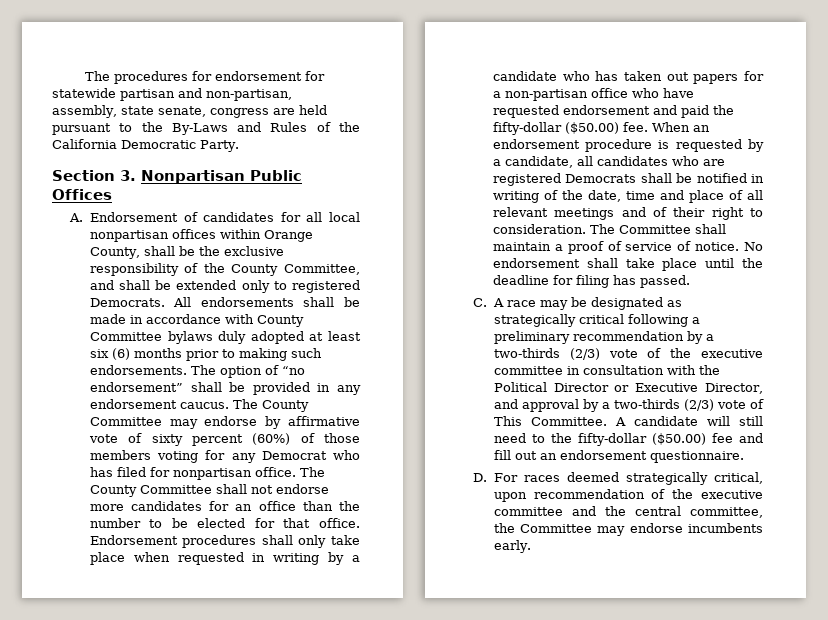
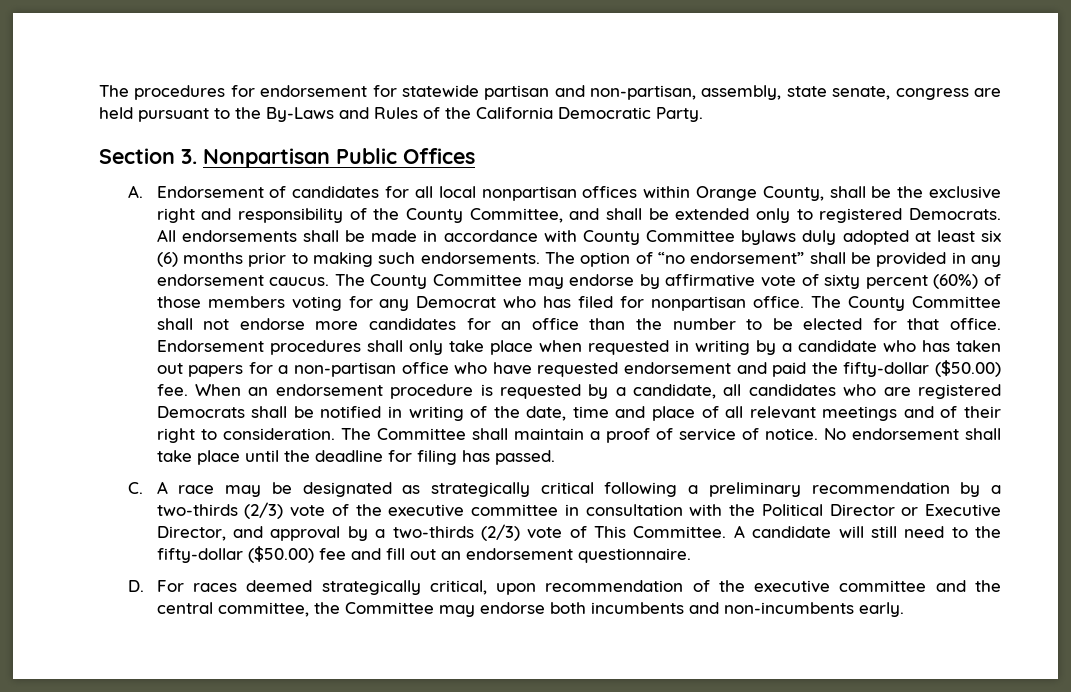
(284, 251) none -> [156,208,232,223] right and
[688,523,763,533] incumbents -> [549,602,854,614] both incumbents and non-incumbents

